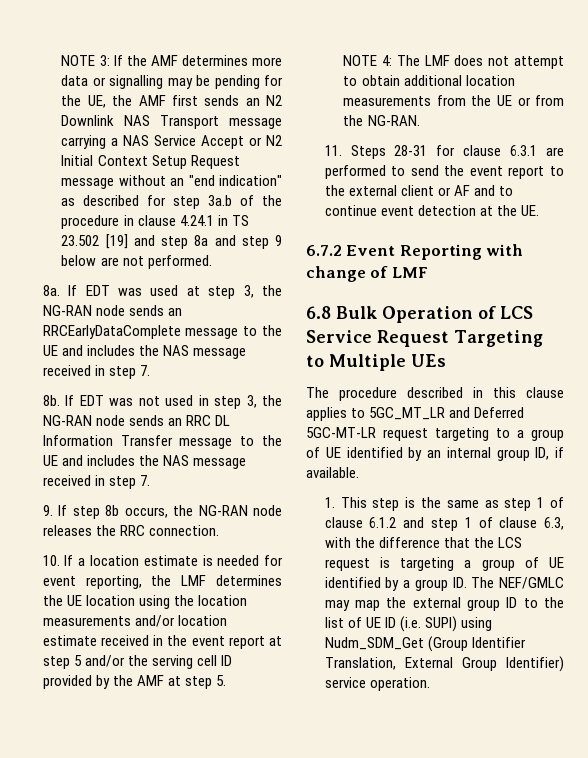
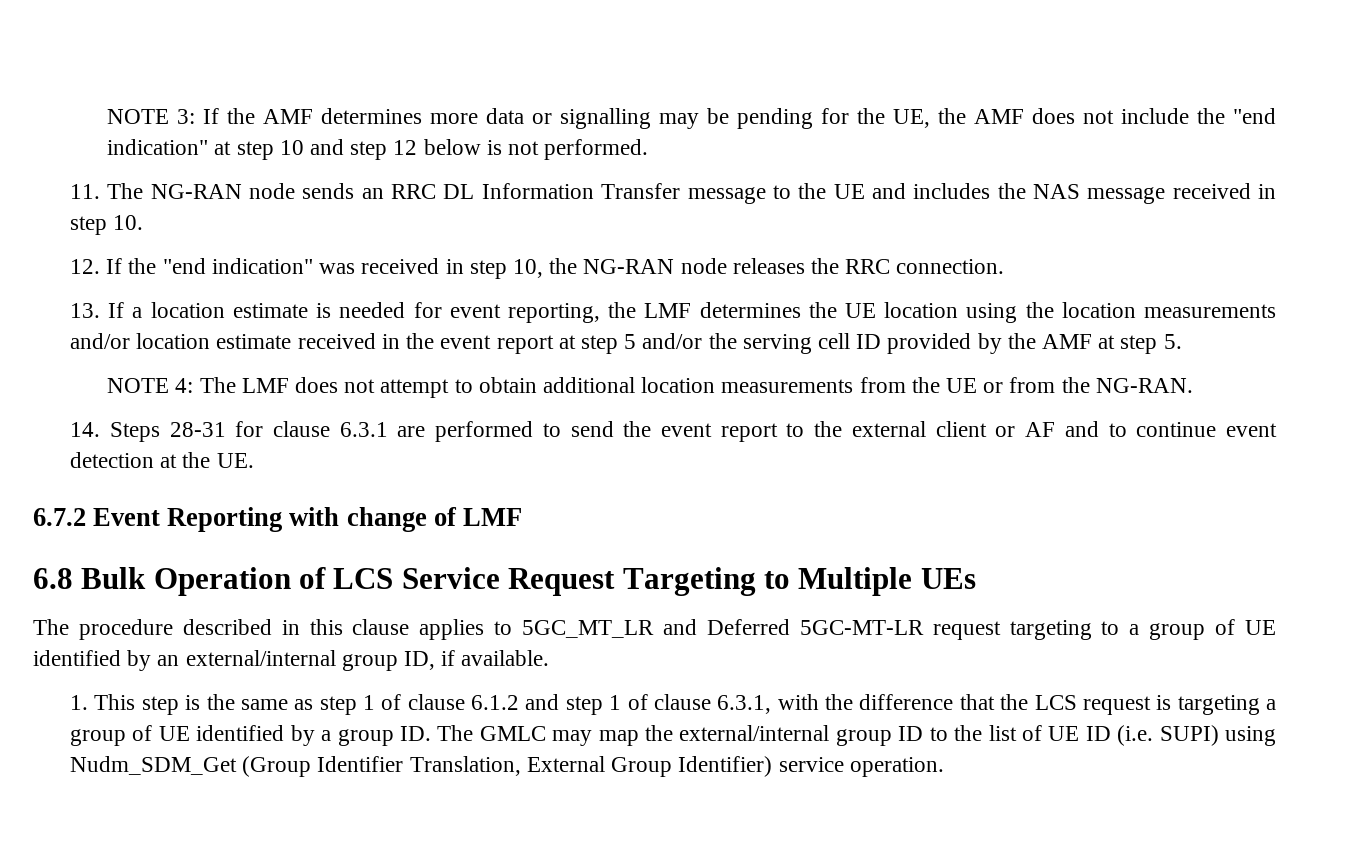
[171,95,282,106] [61,115,282,129] [61,135,282,149] [61,155,240,169] [61,175,282,189] [61,195,282,209] [61,215,249,229] [61,234,283,249] [61,255,212,269] [42,285,282,299] [42,305,182,316] [42,325,282,339] [42,345,246,359] [42,365,150,379] [42,395,282,409] first sends an N2 Downlink NAS Transport message carrying a NAS Service Accept or N2 Initial Context Setup Request message without an "end indication" as described for step 3a.b of the procedure in clause 4.24.1 in TS 23.502 [19] and step 8a and step 9 below are not performed. // 8a. If EDT was used at step 3, the NG-RAN node sends an RRCEarlyDataComplete message to the UE and includes the NAS message received in step 7. // 8b. If EDT was not used in step 3, the -> [1032,108,1277,124] [107,139,649,160] [70,183,144,199] does not include the "end indication" at step 10 and step 12 below is not performed. // 11. The
[139,475,150,486] [42,505,168,519] 7. // 9. If step 8b occurs, -> [113,215,144,230] [70,258,543,279] 10. // 12. If the "end indication" was received in step 10,
[42,555,60,566] 10. -> [70,303,101,318] 13.
[324,145,342,156] 11. -> [70,422,101,437] 14.
[446,447,491,458] internal -> [185,650,336,666] external/internal
[544,517,564,530] 6.3, -> [717,695,772,714] 6.3.1,
[499,577,564,589] NEF/GMLC -> [479,726,546,741] GMLC
[412,597,461,608] external -> [679,725,830,741] external/internal

